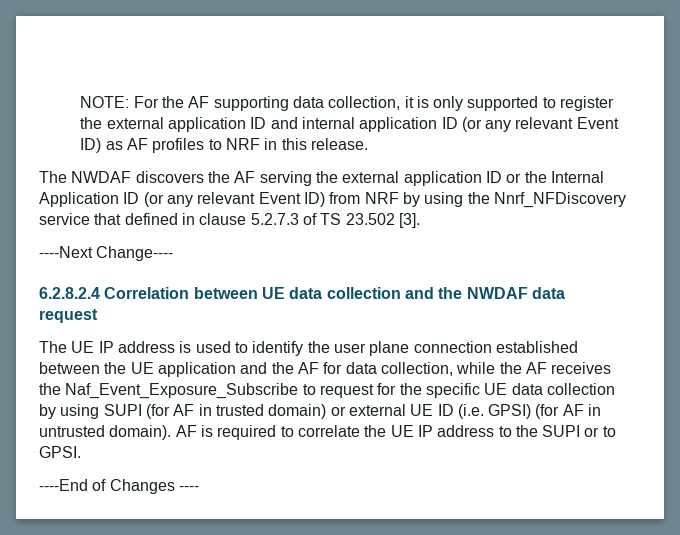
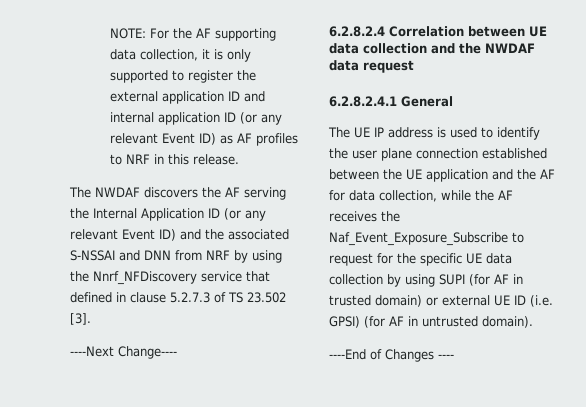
[342,171,547,186] external application ID or the -> (89, 213) none
(325, 199) none -> [180,229,289,240] [70,250,171,261] and the associated S-NSSAI and DNN
(98, 316) none -> [329,96,453,107] // 6.2.8.2.4.1 General
[175,425,616,440] [39,446,81,458] AF is required to correlate the UE IP address to the SUPI or to GPSI. -> (533, 322) none

